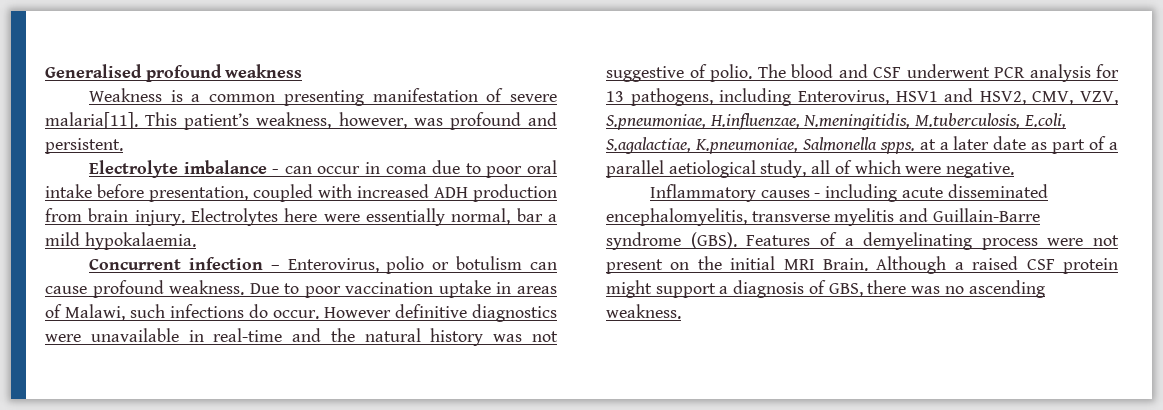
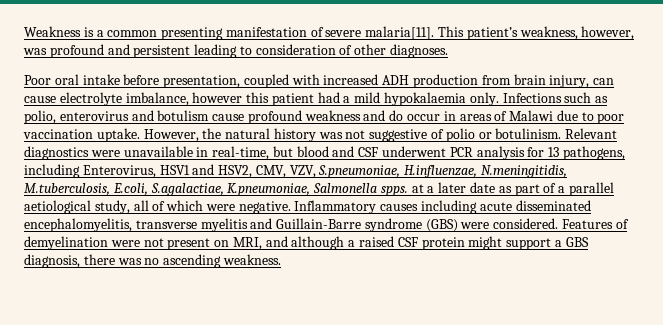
[45,64,303,82] Generalised profound weakness // -> (24, 31) none
[45,138,123,154] [89,160,523,178] persistent. // Electrolyte imbalance - can occur in coma due to poor -> [133,44,449,58] [24,75,51,85] persistent leading to consideration of other diagnoses. // Poor
[134,208,557,226] [45,232,196,250] [89,256,557,274] [45,280,557,298] [45,304,557,322] [45,328,322,342] injury. Electrolytes here were essentially normal, bar a mild hypokalaemia. // Concurrent infection – Enterovirus, polio or botulism can cause profound weakness. Due to poor vaccination uptake in areas of Malawi, such infections do occur. However definitive diagnostics were unavailable in real-time and -> [549,75,615,88] [24,92,609,106] [24,110,625,124] [23,128,199,142] injury, can cause electrolyte imbalance, however this patient had a mild hypokalaemia only. Infections such as polio, enterovirus and botulism cause profound weakness and do occur in areas of Malawi due to poor vaccination uptake. However,
[710,64,786,82] polio. The -> [445,128,618,142] [24,146,293,160] polio or botulinism. Relevant diagnostics were unavailable in real-time, but
(1015, 170) // -> (291, 207) none
[814,193,821,198] - -> (419, 207) none
[690,232,1119,250] [606,256,947,274] (GBS). Features of a demyelinating process were not present on the initial MRI Brain. Although -> [425,218,629,232] [24,236,345,250] (GBS) were considered. Features of demyelination were not present on MRI, and although
[733,280,863,298] diagnosis of GBS, -> [565,237,589,247] [24,254,80,268] GBS diagnosis,

